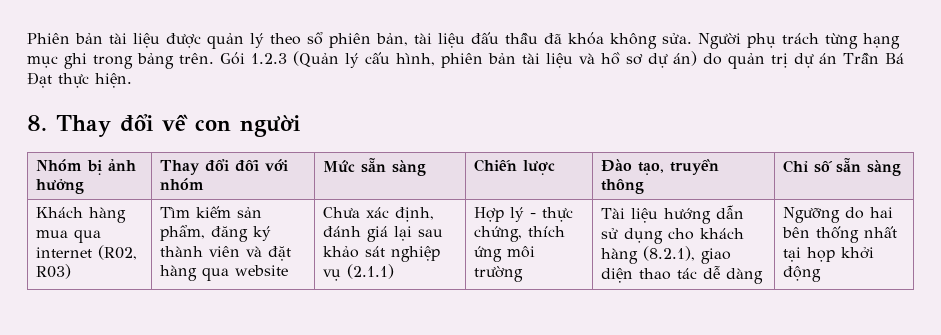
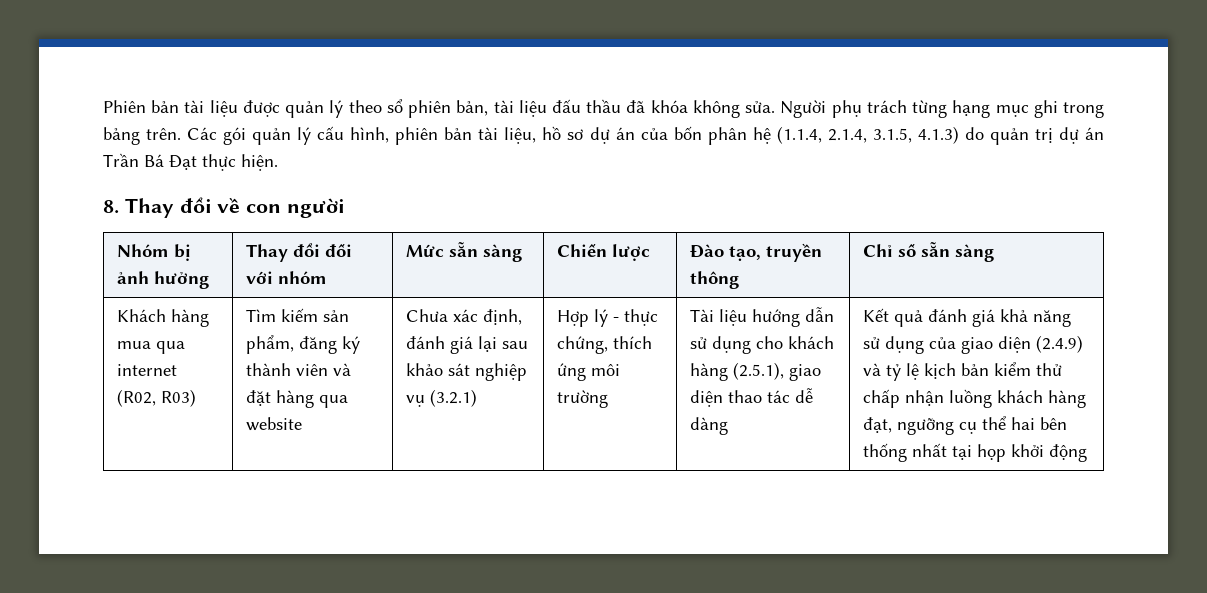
[220,51,339,67] Gói 1.2.3 (Quản -> [187,127,292,145] Các gói quản
[546,53,595,68] liệu và -> [504,127,537,144] liệu,
[673,51,697,66] án) -> [615,126,959,145] án của bốn phân hệ (1.1.4, 2.1.4, 3.1.5, 4.1.3)
[346,264,394,279] (2.1.1) -> [430,389,478,407] (3.2.1)
[642,246,695,261] (8.2.1), -> [733,362,785,380] (2.5.1),
[782,207,864,223] Ngưỡng do -> [863,308,1072,327] [863,335,1084,354] [863,362,1063,381] [863,389,1087,408] [863,416,1007,435] Kết quả đánh giá khả năng sử dụng của giao diện (2.4.9) và tỷ lệ kịch bản kiểm thử chấp nhận luồng khách hàng đạt, ngưỡng cụ thể

